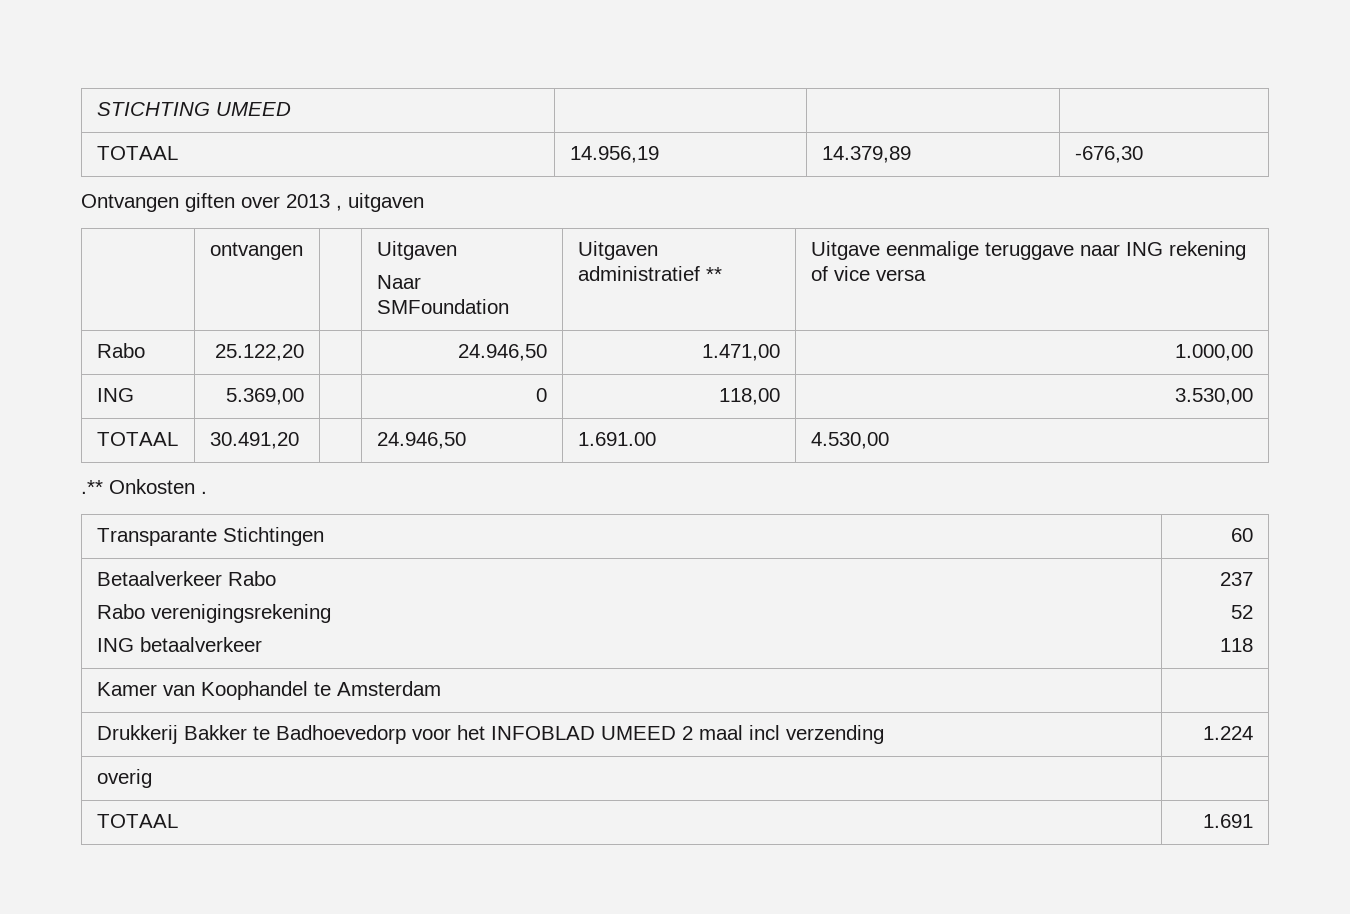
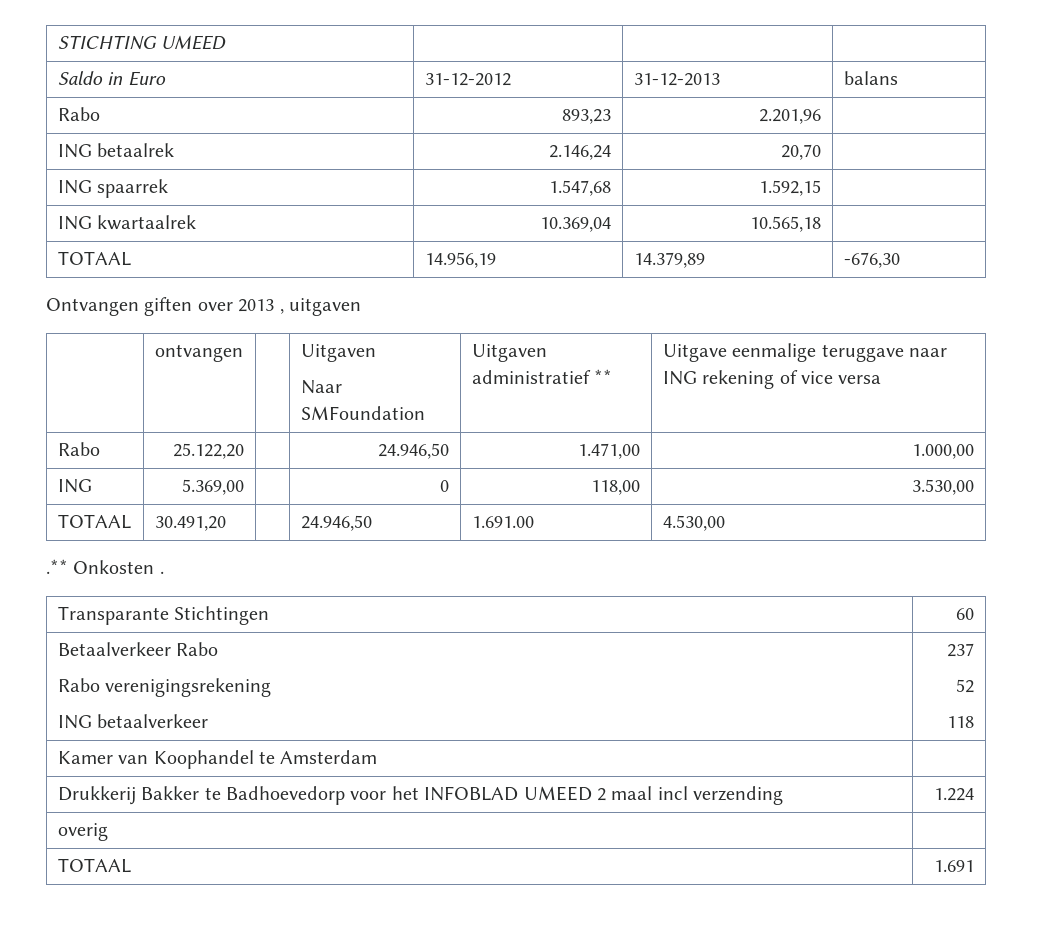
(291, 109) none -> [57,71,166,86] [424,73,511,86] [633,73,720,86] [843,71,898,85] [57,107,100,121] [562,109,612,124] [759,109,822,124] [57,143,175,158] [549,145,612,160] [781,144,822,160] [57,179,169,198] [549,180,612,196] [759,180,822,196] [57,215,197,230] [540,217,612,232] [750,216,822,232] // Saldo in Euro | 31-12-2012 | 31-12-2013 | balans // Rabo | 893,23 | 2.201,96 | // ING betaalrek | 2.146,24 | 20,70 | // ING spaarrek | 1.547,68 | 1.592,15 | // ING kwartaalrek | 10.369,04 | 10.565,18 |

